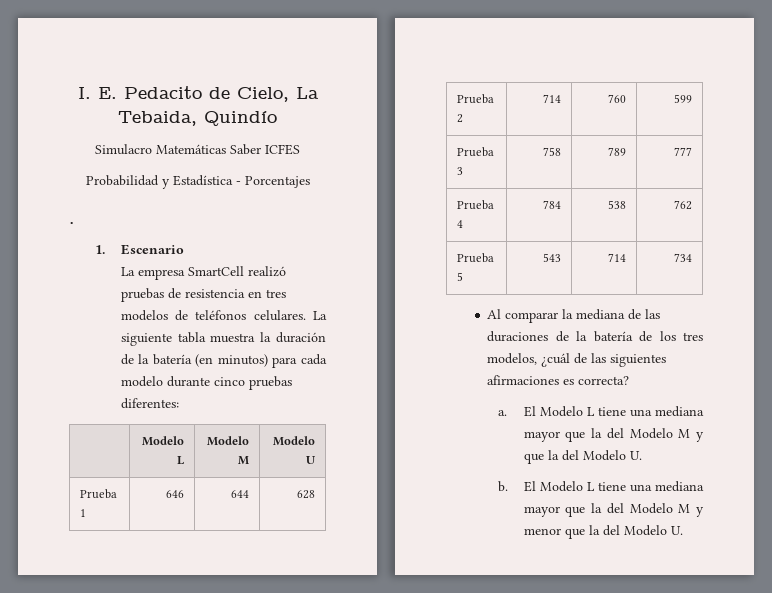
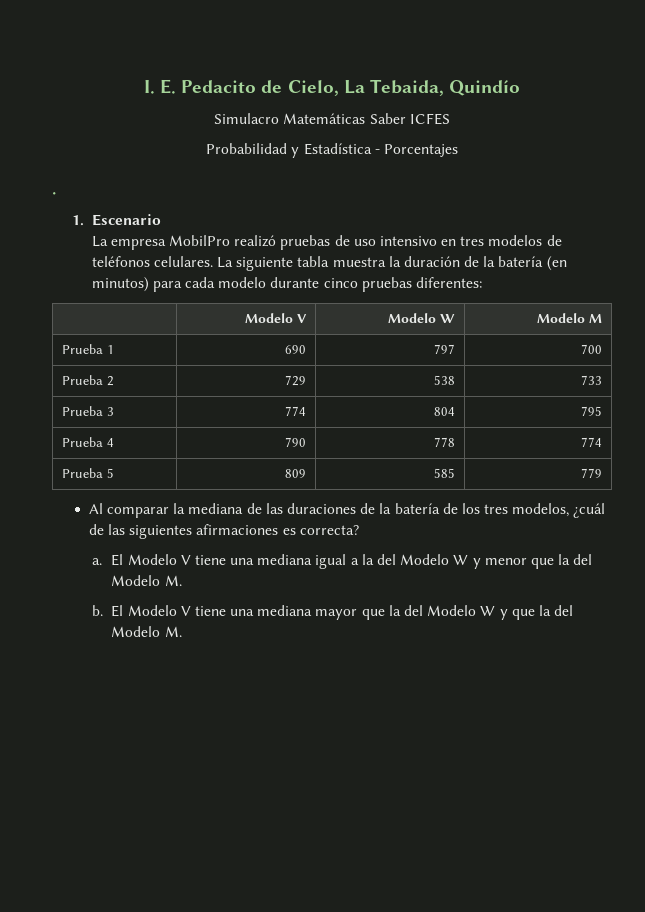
[187,266,244,276] SmartCell -> [168,235,230,246] MobilPro
[184,289,245,298] resistencia -> [353,236,437,246] uso intensivo
[177,456,185,465] [207,436,250,446] [238,456,250,465] [273,436,316,446] [306,456,317,464] L | Modelo M | Modelo U -> [296,314,307,323] [387,313,455,323] [536,313,602,323] V | Modelo W | Modelo M
[166,490,185,498] [231,490,250,498] [297,490,316,499] 646 | 644 | 628 -> [284,345,306,354] [433,344,455,354] [580,344,602,354] 690 | 797 | 700
[543,94,562,103] [608,94,627,103] [674,94,693,103] 714 | 760 | 599 -> [284,375,306,386] [433,375,455,385] [580,375,602,385] 729 | 538 | 733
[543,147,562,156] [608,147,627,156] [674,147,693,156] 758 | 789 | 777 -> [284,406,306,416] [433,407,455,416] [580,406,602,416] 774 | 804 | 795
[543,200,562,209] [608,200,627,209] [674,200,693,210] 784 | 538 | 762 -> [284,437,306,447] [433,437,455,447] [580,437,602,447] 790 | 778 | 774
[543,253,562,262] [608,253,627,262] [674,253,693,262] 543 | 714 | 734 -> [284,469,306,478] [433,468,455,478] [580,468,602,478] 809 | 585 | 779
[586,406,704,417] [523,428,691,442] L tiene una mediana mayor que la del Modelo M -> [180,554,593,569] [111,575,182,586] [91,605,496,620] V tiene una mediana igual a la del Modelo W y menor que la del Modelo M. // b. El Modelo V tiene una mediana mayor que la del Modelo W
[629,451,642,460] [497,481,704,492] [523,503,704,517] [523,525,683,539] U. // b. El Modelo L tiene una mediana mayor que la del Modelo M y menor que la del Modelo U. -> [164,626,182,637] M.

